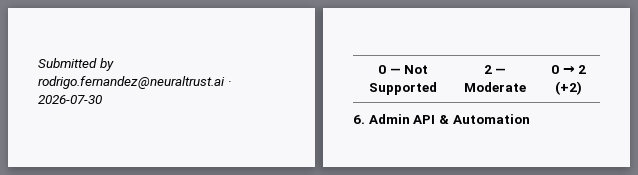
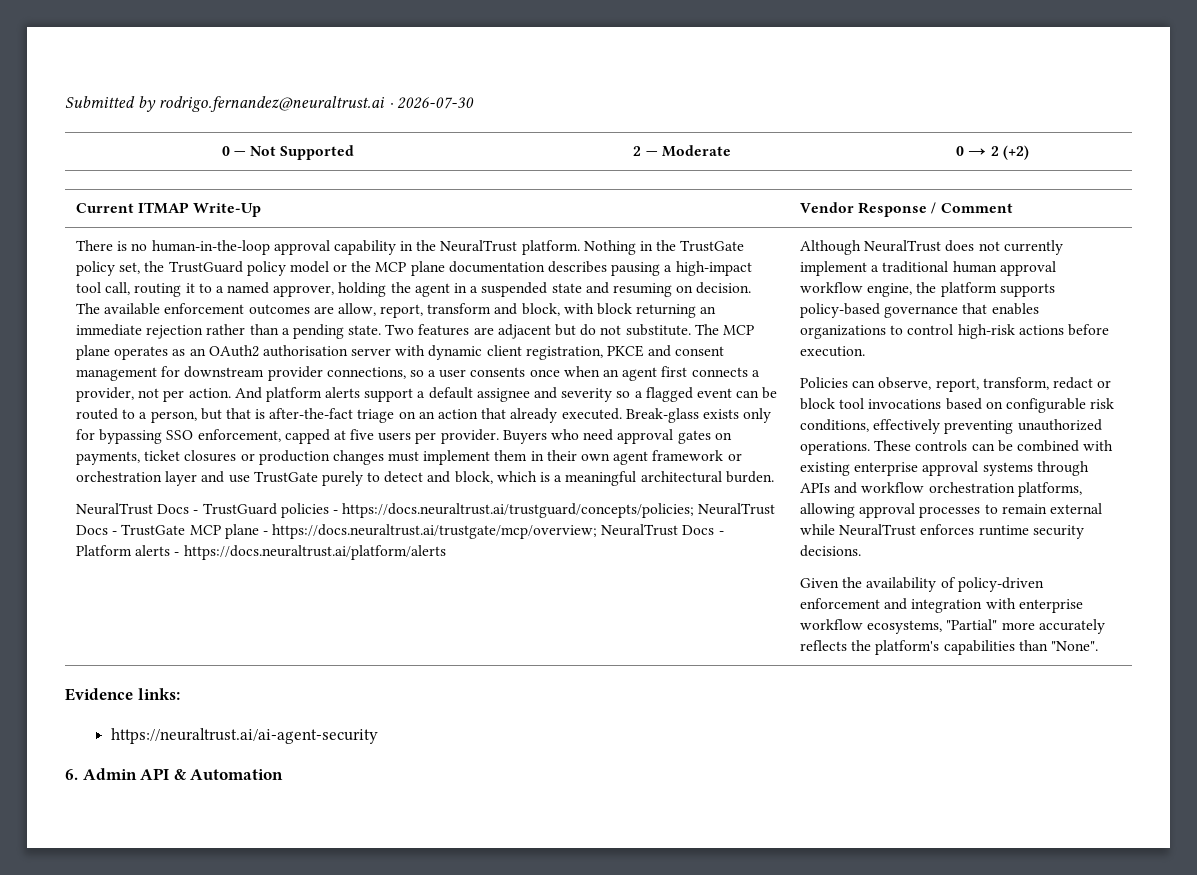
(582, 88) none -> [75,202,262,217] [799,202,1013,217] [75,240,745,255] [75,261,752,276] [75,282,752,297] [75,303,717,318] [75,324,754,339] [75,345,725,360] [75,366,760,381] [75,387,778,402] [75,408,772,423] [75,429,732,444] [75,450,742,465] [75,471,774,486] [75,503,776,518] [75,524,724,539] [75,545,446,560] [799,240,1063,255] [799,261,1056,276] [799,282,1055,297] [799,303,1039,318] [799,324,1109,339] [799,346,865,357] [799,377,1112,392] [799,398,1115,413] [799,419,1102,434] [799,440,1114,455] [799,461,1089,476] [799,482,1082,497] [799,503,1102,518] [799,524,1084,539] [799,545,861,557] [799,577,1044,592] [799,598,1083,613] [799,619,1105,634] [799,640,1098,655] [65,688,180,701] [111,728,379,744] // Current ITMAP Write-Up | Vendor Response / Comment // There is no human-in-the-loop approval capability in the NeuralTrust platform. Nothing in the TrustGate policy set, the TrustGuard policy model or the MCP plane documentation describes pausing a high-impact tool call, routing it to a named approver, holding the agent in a suspended state and resuming on decision. The available enforcement outcomes are allow, report, transform and block, with block returning an immediate rejection rather than a pending state. Two features are adjacent but do not substitute. The MCP plane operates as an OAuth2 authorisation server with dynamic client registration, PKCE and consent management for downstream provider connections, so a user consents once when an agent first connects a provider, not per action. And platform alerts support a default assignee and severity so a flagged event can be routed to a person, but that is after-the-fact triage on an action that already executed. Break-glass exists only for bypassing SSO enforcement, capped at five users per provider. Buyers who need approval gates on payments, ticket closures or production changes must implement them in their own agent framework or orchestration layer and use TrustGate purely to detect and block, which is a meaningful architectural burden. // NeuralTrust Docs - TrustGuard policies - https://docs.neuraltrust.ai/trustguard/concepts/policies; NeuralTrust Docs - TrustGate MCP plane - https://docs.neuraltrust.ai/trustgate/mcp/overview; NeuralTrust Docs - Platform alerts - https://docs.neuraltrust.ai/platform/alerts | Although NeuralTrust does not currently implement a traditional human approval workflow engine, the platform supports policy-based governance that enables organizations to control high-risk actions before execution. // Policies can observe, report, transform, redact or block tool invocations based on configurable risk conditions, effectively preventing unauthorized operations. These controls can be combined with existing enterprise approval systems through APIs and workflow orchestration platforms, allowing approval processes to remain external while NeuralTrust enforces runtime security decisions. // Given the availability of policy-driven enforcement and integration with enterprise workflow ecosystems, "Partial" more accurately reflects the platform's capabilities than "None". // Evidence links: // https://neuraltrust.ai/ai-agent-security

